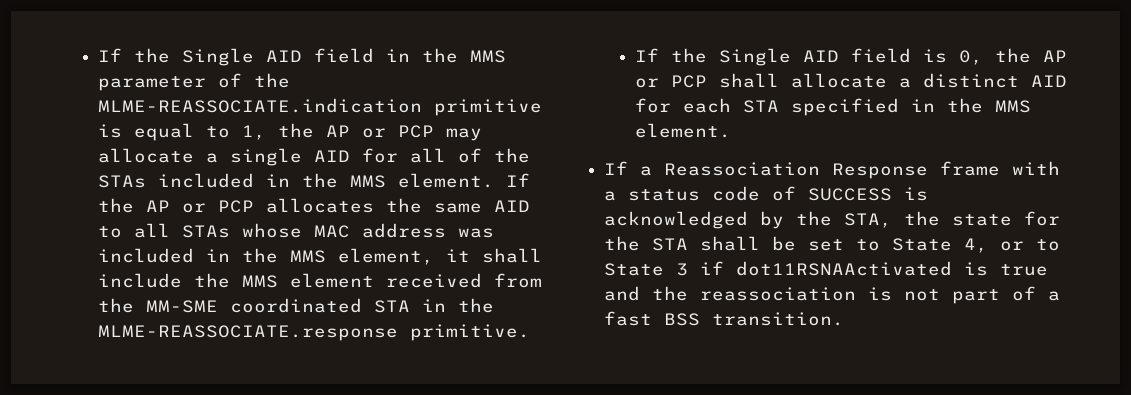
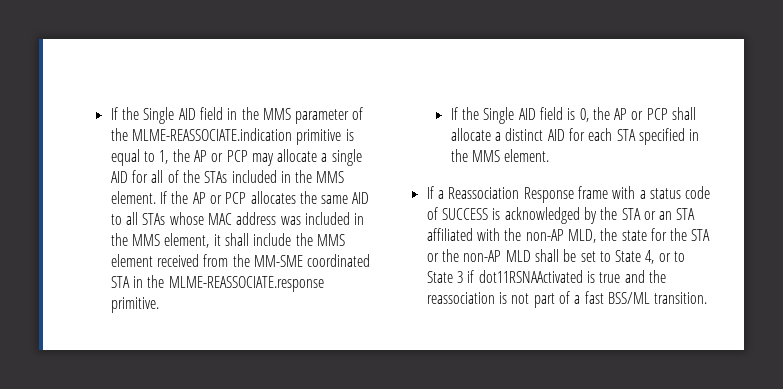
[844,213,893,228] STA, -> [621,208,696,220] [426,228,596,243] STA or an STA affiliated with the non-AP MLD,
(689, 244) none -> [426,249,531,262] or the non-AP MLD
[664,313,701,326] BSS -> [607,292,650,304] BSS/ML

